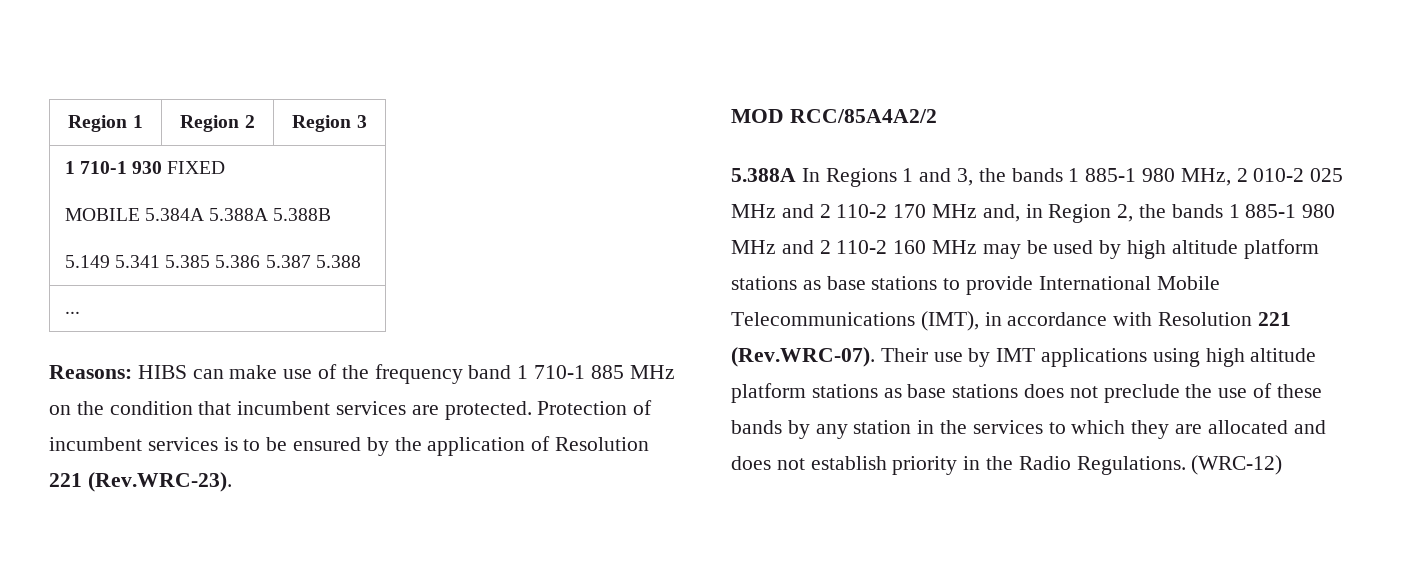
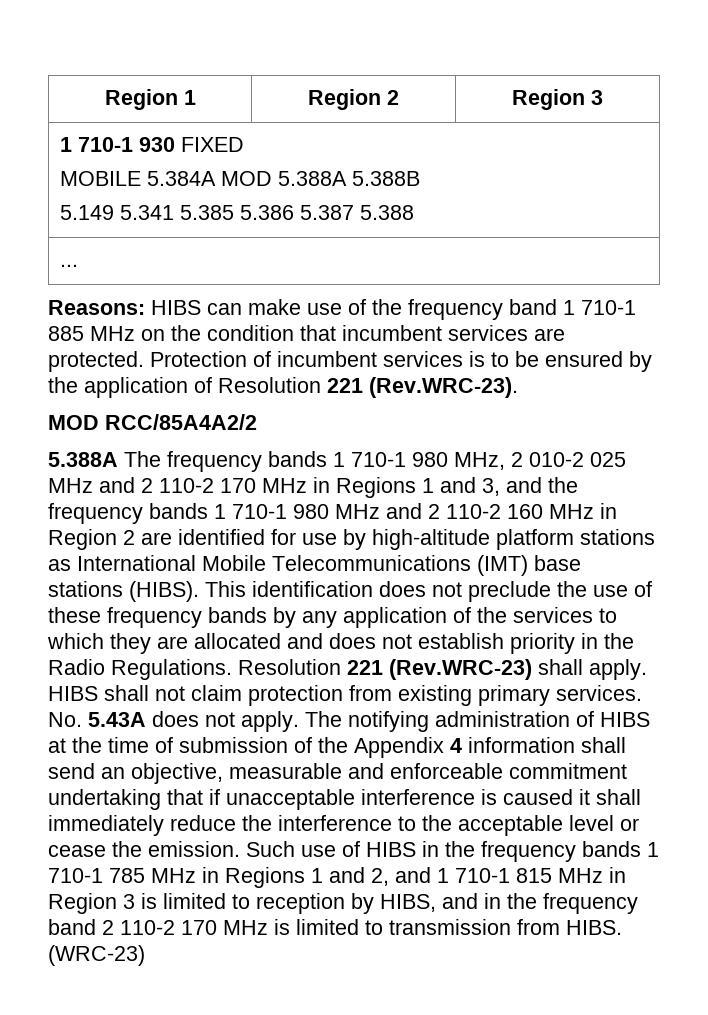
(204, 214) none -> [220,171,272,186] MOD
[801,168,1137,187] In Regions 1 and 3, the bands 1 885-1 -> [124,451,406,472] The frequency bands 1 710-1
[982,204,1297,223] and, in Region 2, the bands 1 885-1 -> [313,477,578,498] [48,503,287,524] in Regions 1 and 3, and the frequency bands 1 710-1
[982,239,1319,259] [731,276,1220,295] [731,311,1291,331] [731,347,1317,367] [731,383,1019,403] may be used by high altitude platform stations as base stations to provide International Mobile Telecommunications (IMT), in accordance with Resolution 221 (Rev.WRC-07). Their use by IMT applications using high altitude platform stations as base stations -> [600,503,617,519] [48,529,655,550] [48,555,581,576] [48,581,373,602] in Region 2 are identified for use by high-altitude platform stations as International Mobile Telecommunications (IMT) base stations (HIBS). This identification
(1322, 391) none -> [107,607,202,628] frequency
[853,420,935,434] station in -> [343,607,471,628] application of
[1191,455,1283,475] (WRC-12) -> [238,659,647,680] [48,685,642,706] [48,711,650,732] [48,737,626,758] [48,763,627,784] [48,789,641,810] [48,815,639,836] [48,841,659,862] [48,867,626,888] [48,893,638,914] [48,919,622,935] [48,945,145,966] Resolution 221 (Rev.WRC-23) shall apply. HIBS shall not claim protection from existing primary services. No. 5.43A does not apply. The notifying administration of HIBS at the time of submission of the Appendix 4 information shall send an objective, measurable and enforceable commitment undertaking that if unacceptable interference is caused it shall immediately reduce the interference to the acceptable level or cease the emission. Such use of HIBS in the frequency bands 1 710-1 785 MHz in Regions 1 and 2, and 1 710-1 815 MHz in Region 3 is limited to reception by HIBS, and in the frequency band 2 110-2 170 MHz is limited to transmission from HIBS. (WRC-23)

